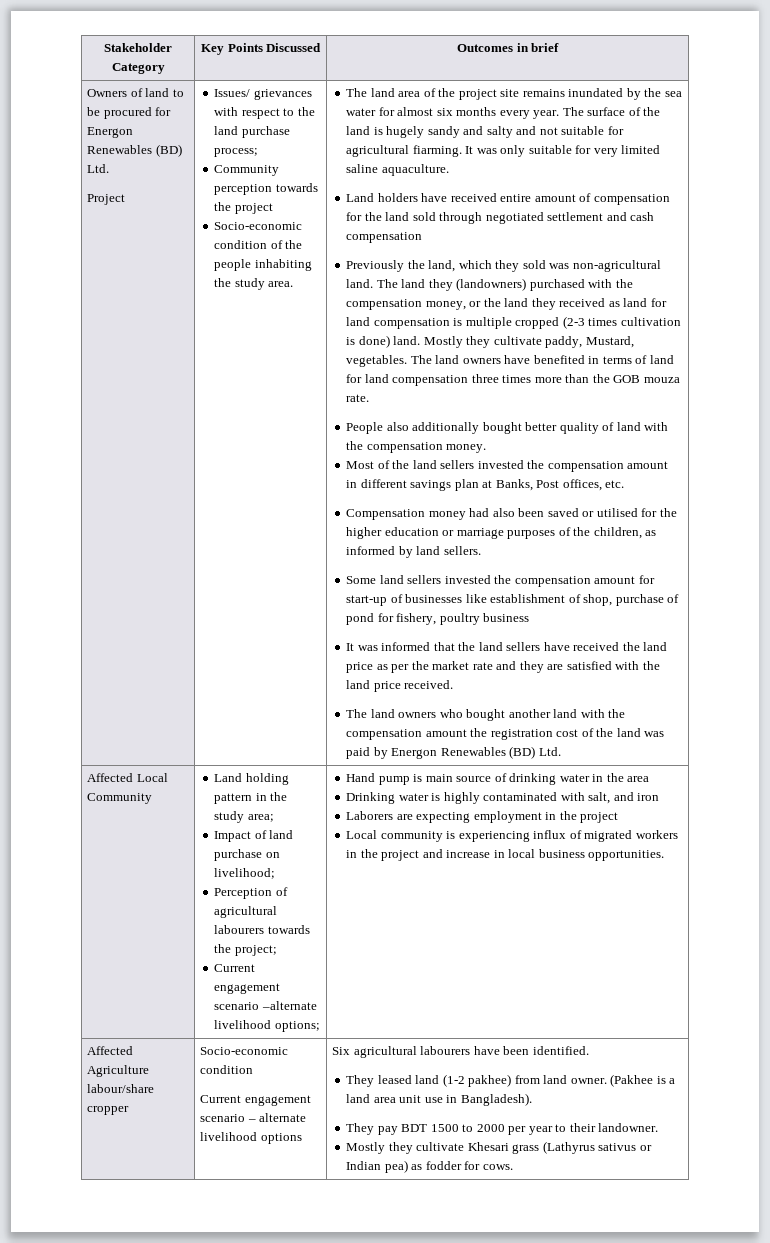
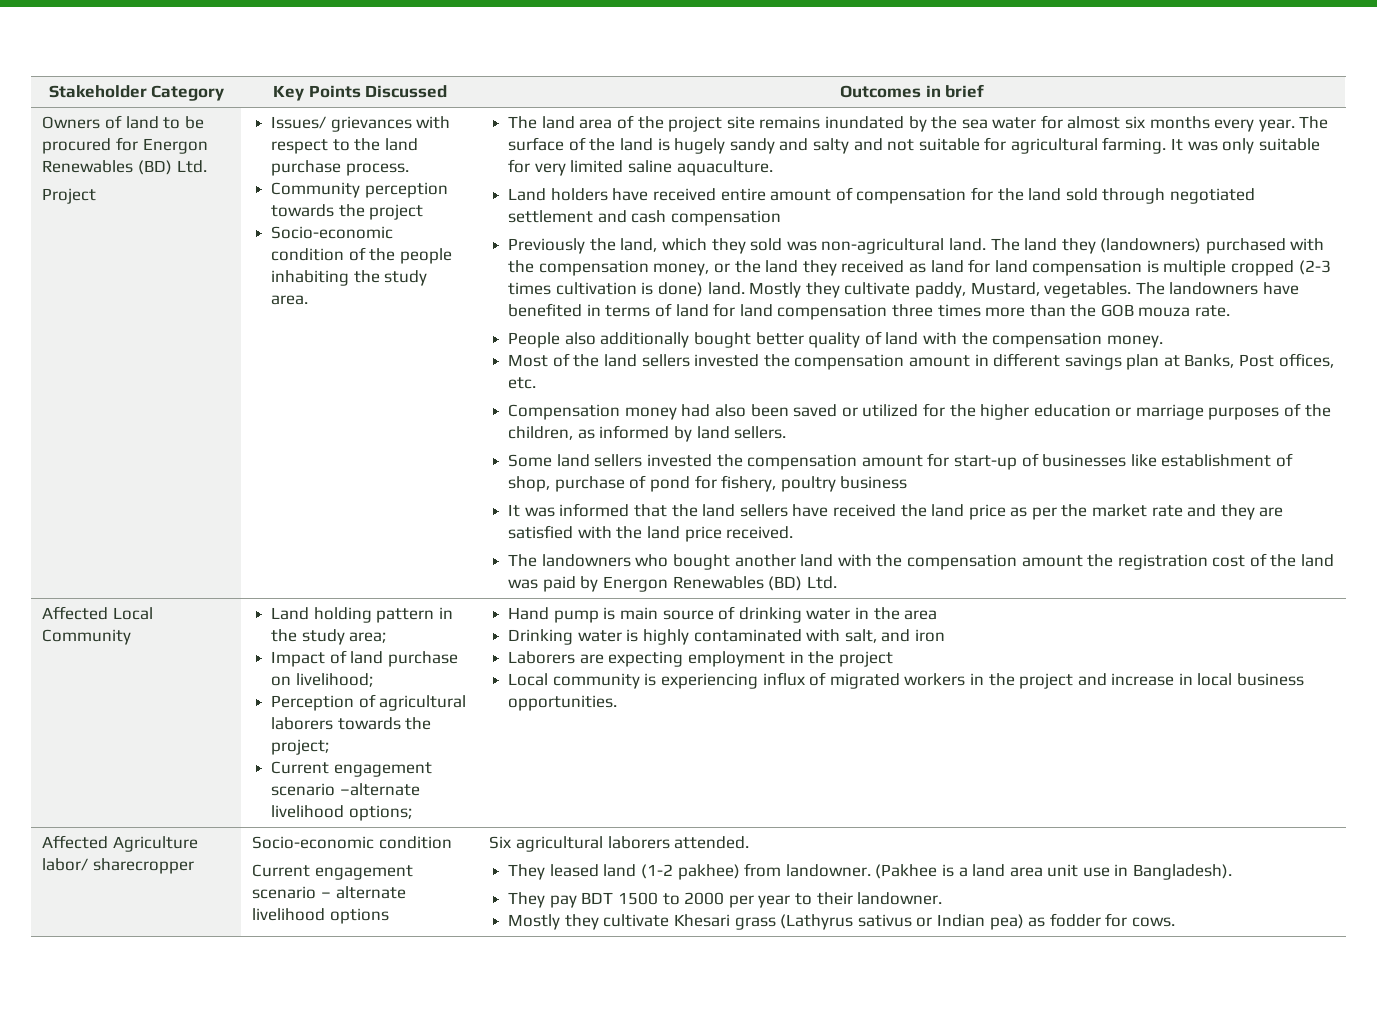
[214,148,259,157] process; -> [345,163,409,176] process.
[412,145,462,157] fiarming. -> [1102,137,1167,154] farming.
[435,355,501,364] land owners -> [1169,282,1259,295] landowners
[596,508,638,517] utilised -> [862,404,919,417] utilized
[370,709,437,718] land owners -> [541,554,631,567] landowners
[214,925,265,934] labourers -> [271,717,334,730] laborers
[87,1084,155,1093] [87,1106,130,1115] labour/share cropper -> [42,858,195,874] labor/ sharecropper
[420,1046,589,1055] labourers have been identified. -> [607,836,750,849] laborers attended.
[543,1075,607,1084] land owner. -> [785,864,871,877] landowner.

